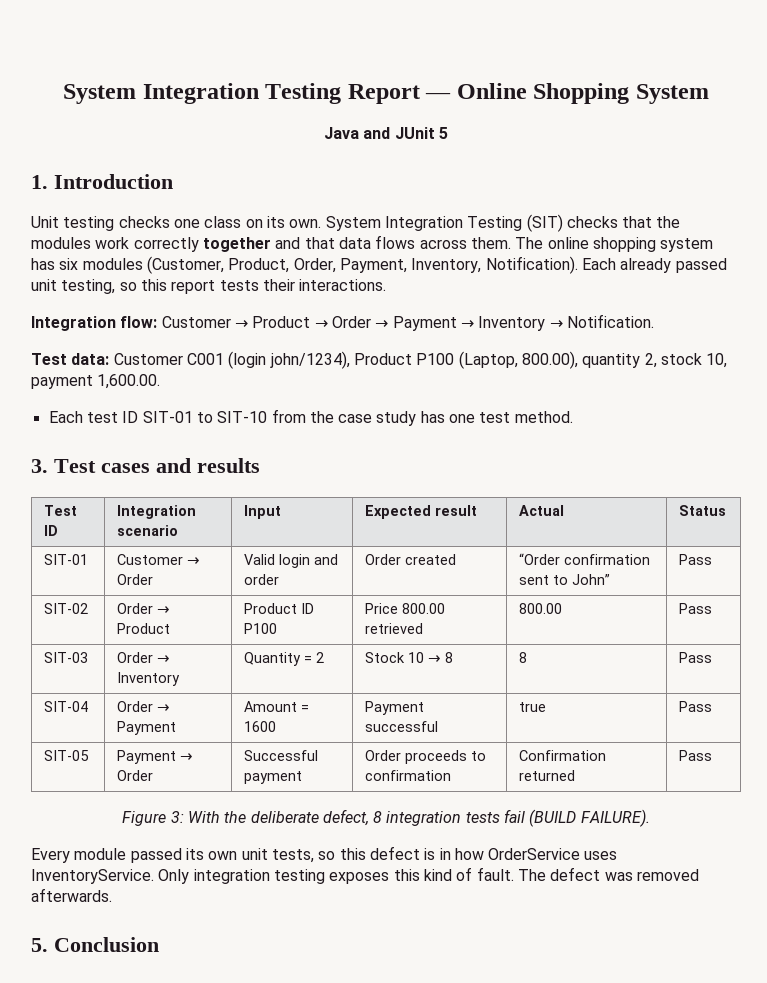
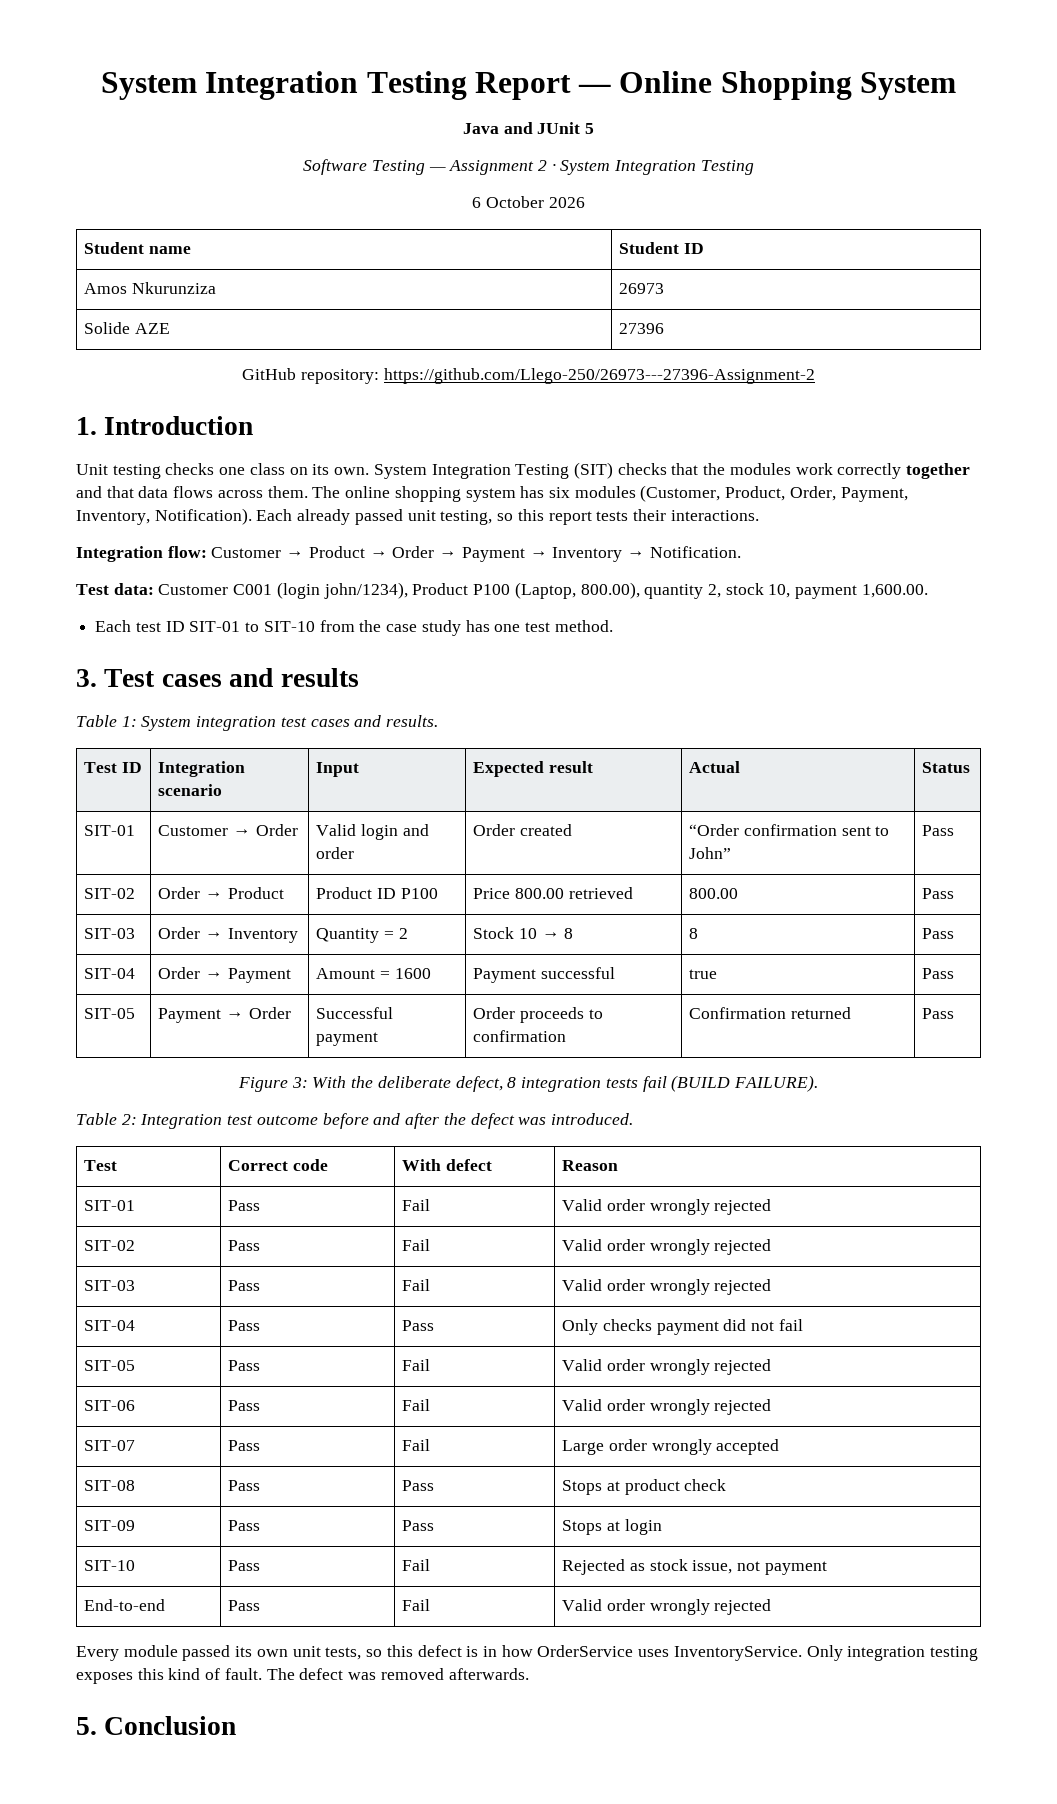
(448, 133) none -> [303,159,754,175] [472,196,585,208] [84,242,191,254] [619,242,704,254] [84,282,216,294] [619,283,665,294] [84,322,170,334] [619,323,665,334] [242,368,815,384] // Software Testing — Assignment 2 · System Integration Testing // 6 October 2026 // Student name | Student ID // Amos Nkurunziza | 26973 // Solide AZE | 27396 // GitHub repository: https://github.com/Llego-250/26973---27396-Assignment-2
(260, 465) none -> [76,715,439,731] // Table 1: System integration test cases and results.
(650, 818) none -> [76,1113,633,1129] [84,1160,118,1171] [228,1159,328,1171] [402,1159,492,1171] [562,1160,619,1171] [84,1200,136,1211] [228,1200,261,1211] [402,1199,431,1211] [562,1199,772,1215] [84,1240,136,1251] [228,1240,261,1251] [402,1239,431,1251] [562,1239,772,1255] [84,1280,136,1291] [228,1280,261,1291] [402,1279,431,1291] [562,1279,772,1295] [84,1320,136,1331] [228,1320,261,1331] [402,1320,435,1331] [562,1319,803,1335] [84,1360,136,1371] [228,1360,261,1371] [402,1359,431,1371] [562,1359,772,1375] [84,1400,136,1411] [228,1400,261,1411] [402,1399,431,1411] [562,1399,772,1415] [84,1440,136,1451] [228,1440,261,1451] [402,1439,431,1451] [562,1439,780,1455] [84,1480,136,1491] [228,1480,261,1491] [402,1480,435,1491] [562,1479,727,1495] [84,1520,136,1531] [228,1520,261,1531] [402,1520,435,1531] [562,1519,662,1535] [84,1560,136,1571] [228,1560,261,1571] [402,1559,431,1571] [562,1559,827,1575] [84,1599,166,1611] [228,1600,261,1611] [402,1599,431,1611] [562,1599,772,1615] // Table 2: Integration test outcome before and after the defect was introduced. // Test | Correct code | With defect | Reason // SIT-01 | Pass | Fail | Valid order wrongly rejected // SIT-02 | Pass | Fail | Valid order wrongly rejected // SIT-03 | Pass | Fail | Valid order wrongly rejected // SIT-04 | Pass | Pass | Only checks payment did not fail // SIT-05 | Pass | Fail | Valid order wrongly rejected // SIT-06 | Pass | Fail | Valid order wrongly rejected // SIT-07 | Pass | Fail | Large order wrongly accepted // SIT-08 | Pass | Pass | Stops at product check // SIT-09 | Pass | Pass | Stops at login // SIT-10 | Pass | Fail | Rejected as stock issue, not payment // End-to-end | Pass | Fail | Valid order wrongly rejected

